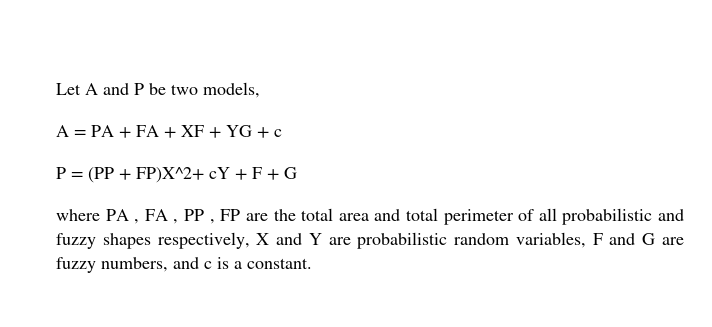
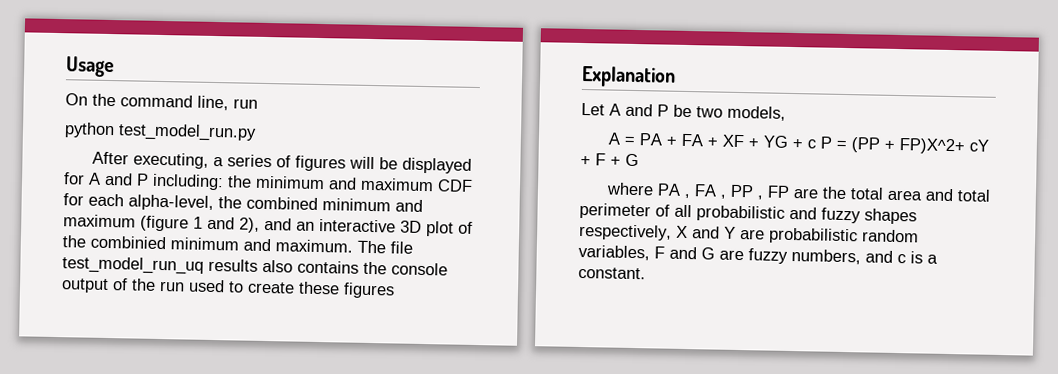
(56, 89) none -> [66,56,114,78] [65,93,258,111] [64,122,257,142] [91,151,472,174] [63,172,473,192] [63,193,423,212] [63,214,473,237] [62,235,413,254] [62,256,448,276] [61,278,395,299] [581,65,676,88] Usage // On the command line, run // python test_model_run.py // After executing, a series of figures will be displayed for A and P including: the minimum and maximum CDF for each alpha-level, the combined minimum and maximum (figure 1 and 2), and an interactive 3D plot of the combinied minimum and maximum. The file test_model_run_uq results also contains the console output of the run used to create these figures // Explanation //
(282, 133) // -> (816, 144) none

